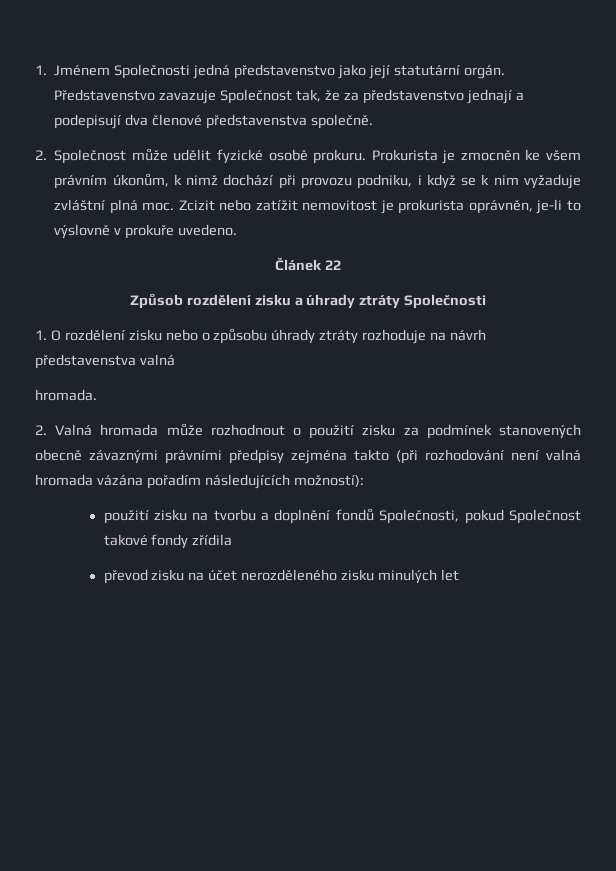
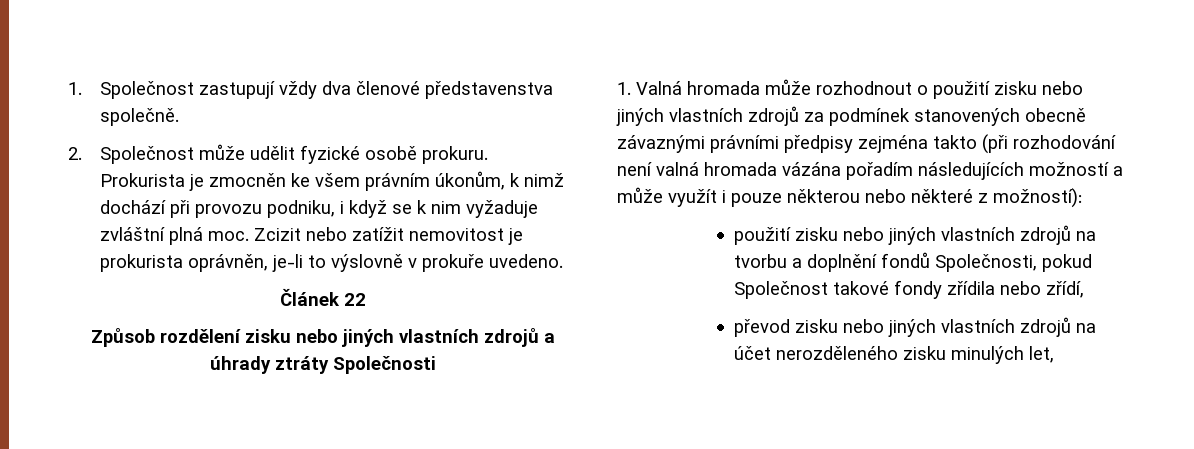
[35,64,505,79] [54,89,524,104] [54,114,123,129] 1. Jménem Společnosti jedná představenstvo jako její statutární orgán. Představenstvo zavazuje Společnost tak, že za představenstvo jednají a podepisují -> [68,81,318,99] 1. Společnost zastupují vždy
(291, 300) none -> [295,328,539,347] nebo jiných vlastních zdrojů
[50,328,487,344] [35,354,175,369] [35,389,97,401] [35,425,47,435] O rozdělení zisku nebo o způsobu úhrady ztráty rozhoduje na návrh představenstva valná // hromada. // 2. -> (631, 88) none
(396, 430) none -> [1042,81,1083,95] [616,106,799,126] nebo jiných vlastních zdrojů
(290, 481) none -> [1029,162,1123,176] [617,187,988,207] možností a může využít i pouze některou nebo některé z
(187, 515) none -> [842,225,1071,245] nebo jiných vlastních zdrojů
(233, 540) none -> [999,281,1084,298] nebo zřídí,
(185, 575) none -> [842,317,1071,337] nebo jiných vlastních zdrojů
[440,569,459,581] let -> [1028,346,1054,363] let,

